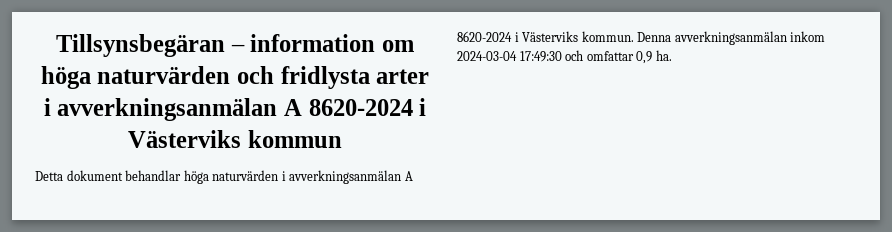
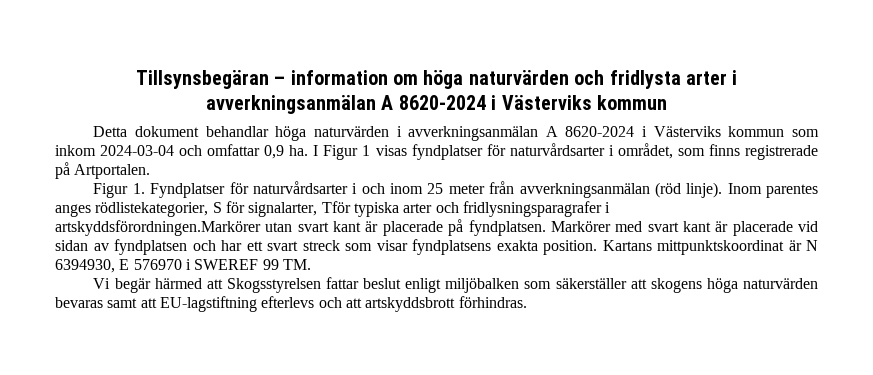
[581,31,787,45] kommun. Denna avverkningsanmälan -> [728,126,819,137] kommun som
[519,51,562,62] 17:49:30 -> (175, 150) none
(672, 55) none -> [313,143,818,160] [55,162,151,179] [93,181,818,198] [55,201,611,217] [55,219,818,236] [55,239,818,255] [55,259,311,273] [93,277,818,293] [55,296,527,312] I Figur 1 visas fyndplatser för naturvårdsarter i området, som finns registrerade på Artportalen. // Figur 1. Fyndplatser för naturvårdsarter i och inom 25 meter från avverkningsanmälan (röd linje). Inom parentes anges rödlistekategorier, S för signalarter, Tför typiska arter och fridlysningsparagrafer i artskyddsförordningen.Markörer utan svart kant är placerade på fyndplatsen. Markörer med svart kant är placerade vid sidan av fyndplatsen och har ett svart streck som visar fyndplatsens exakta position. Kartans mittpunktskoordinat är N 6394930, E 576970 i SWEREF 99 TM. // Vi begär härmed att Skogsstyrelsen fattar beslut enligt miljöbalken som säkerställer att skogens höga naturvärden bevaras samt att EU-lagstiftning efterlevs och att artskyddsbrott förhindras.

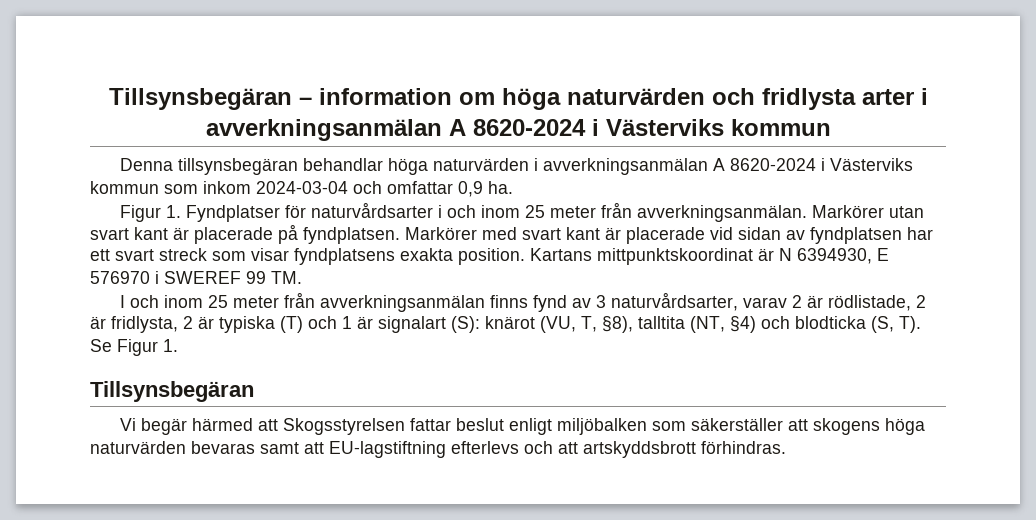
[93,126,200,137] Detta dokument -> [119,158,298,175] Denna tillsynsbegäran
[313,143,818,160] [55,162,151,179] I Figur 1 visas fyndplatser för naturvårdsarter i området, som finns registrerade på Artportalen. -> (513, 187) none
[519,182,818,198] [55,201,611,217] [55,220,261,236] avverkningsanmälan (röd linje). Inom parentes anges rödlistekategorier, S för signalarter, Tför typiska arter och fridlysningsparagrafer i artskyddsförordningen.Markörer -> [636,205,884,222] avverkningsanmälan. Markörer
[192,240,216,251] och -> (902, 235) none
(311, 264) none -> [119,292,926,312] [90,316,921,333] [90,339,178,356] [90,381,254,402] // I och inom 25 meter från avverkningsanmälan finns fynd av 3 naturvårdsarter, varav 2 är rödlistade, 2 är fridlysta, 2 är typiska (T) och 1 är signalart (S): knärot (VU, T, §8), talltita (NT, §4) och blodticka (S, T). Se Figur 1. // Tillsynsbegäran

